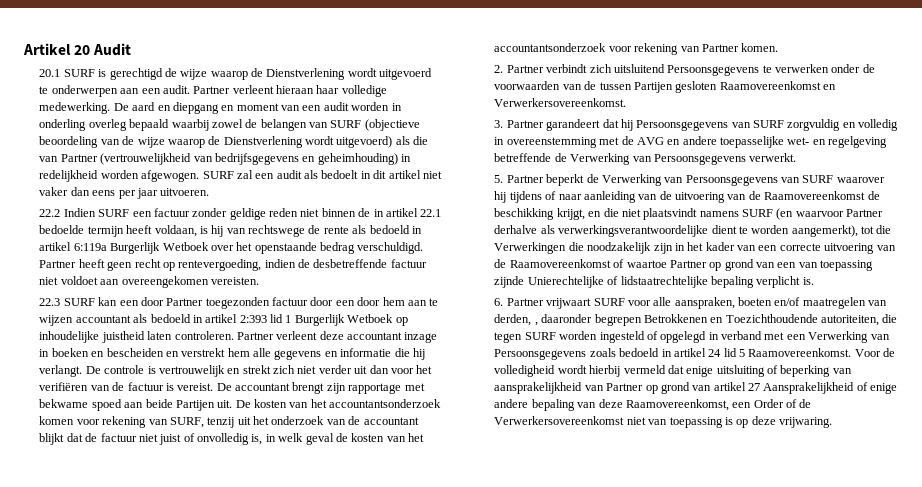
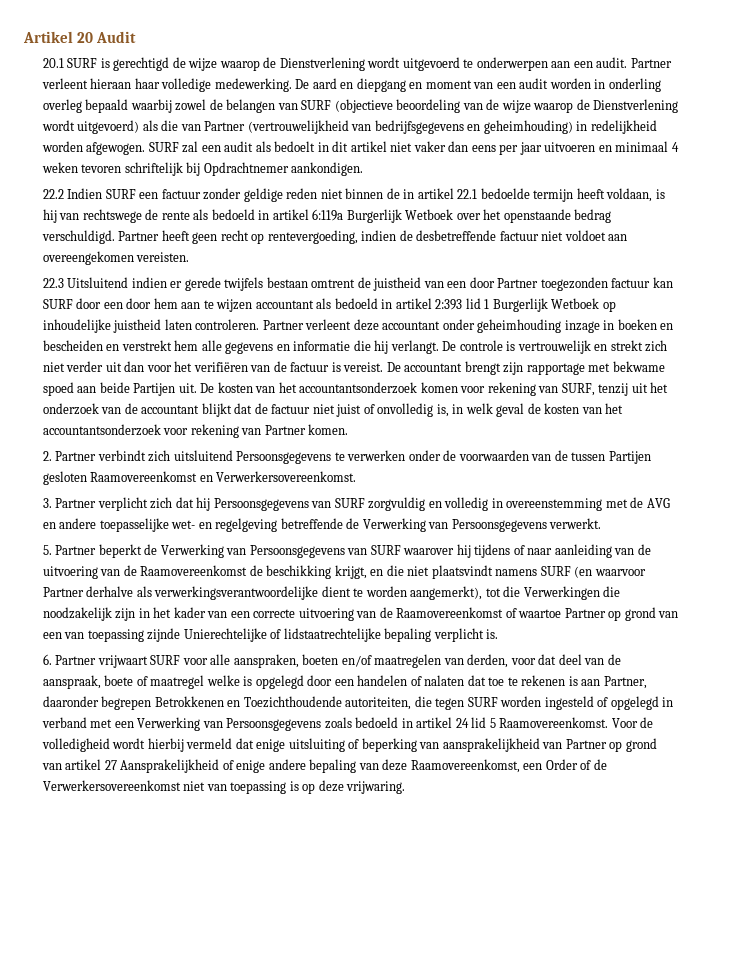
[160,188,210,196] uitvoeren. -> [544,141,679,152] [41,162,364,176] uitvoeren en minimaal 4 weken tevoren schriftelijk bij Opdrachtnemer aankondigen.
[63,297,118,306] SURF kan -> [67,277,444,291] Uitsluitend indien er gerede twijfels bestaan omtrent de juistheid van
(308, 301) none -> [652,277,673,288] [42,299,73,309] kan SURF
(402, 336) none -> [442,319,562,333] onder geheimhouding
[546,119,601,131] garandeert -> [97,497,173,511] verplicht zich
[534,322,538,326] , -> [510,654,621,665] [42,675,647,689] voor dat deel van de aanspraak, boete of maatregel welke is opgelegd door een handelen of nalaten dat toe te rekenen is aan Partner,

